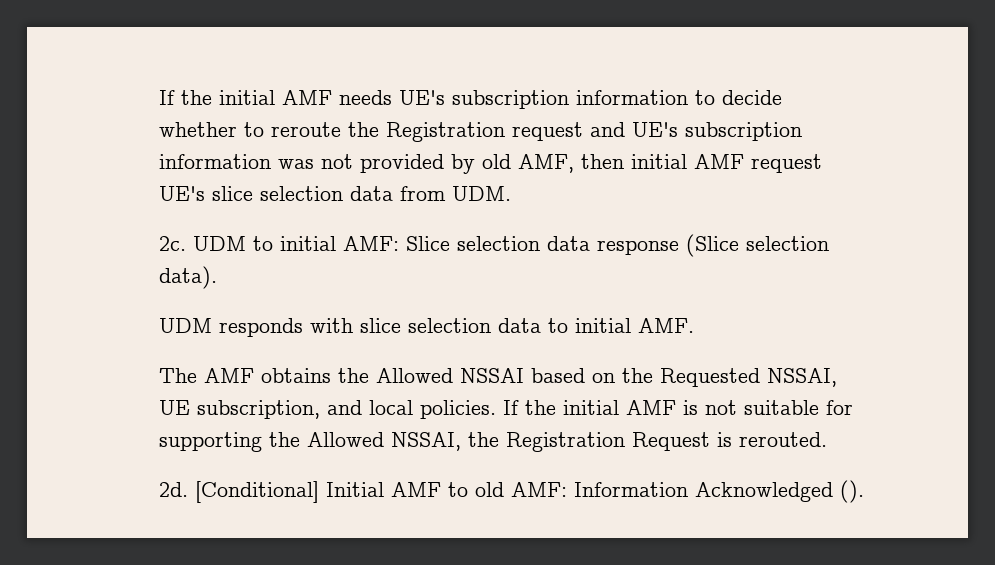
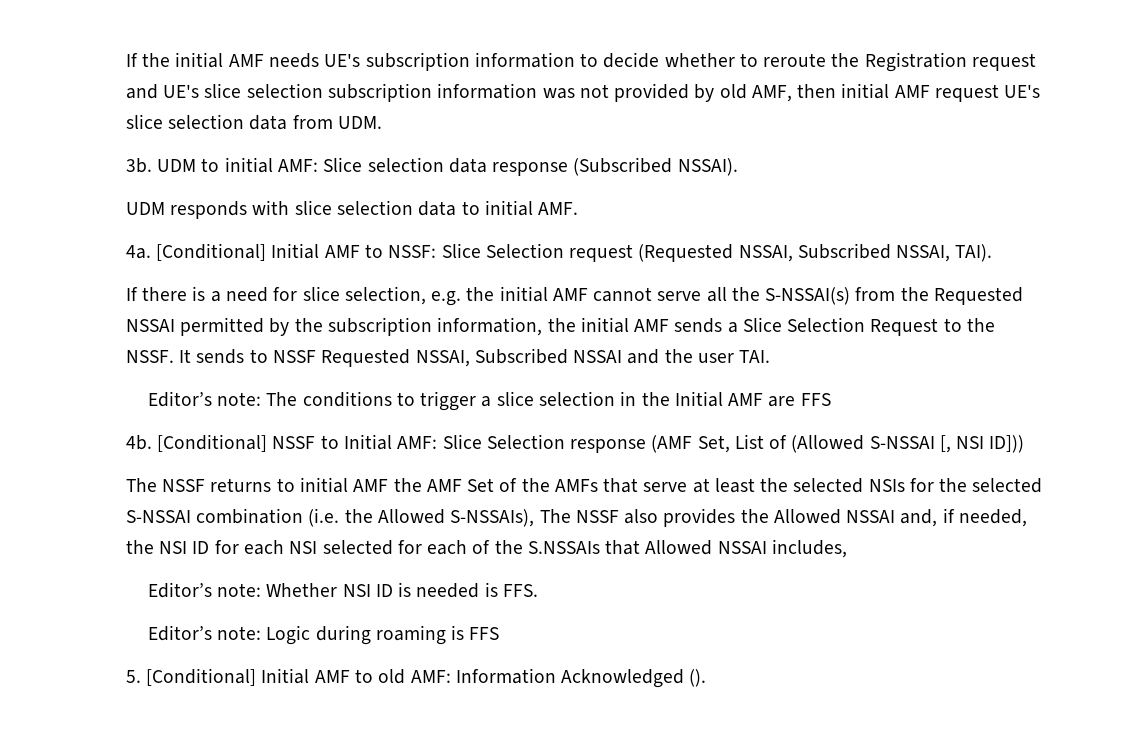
(679, 129) none -> [204,83,323,98] slice selection
[159,236,187,251] 2c. -> [125,158,152,173] 3b.
[686,234,830,257] [159,266,218,289] (Slice selection data). -> [573,157,738,176] (Subscribed NSSAI).
[159,368,838,387] [159,400,854,419] [159,432,828,452] [159,482,189,497] The AMF obtains the Allowed NSSAI based on the Requested NSSAI, UE subscription, and local policies. If the initial AMF is not suitable for supporting the Allowed NSSAI, the Registration Request is rerouted. // 2d. -> [125,243,993,262] [125,286,1023,306] [125,317,995,336] [125,348,771,367] [147,391,831,411] [125,434,1025,453] [125,477,1043,493] [125,508,1027,527] [125,539,847,558] [147,582,538,598] [147,625,500,645] [125,670,141,683] 4a. [Conditional] Initial AMF to NSSF: Slice Selection request (Requested NSSAI, Subscribed NSSAI, TAI). // If there is a need for slice selection, e.g. the initial AMF cannot serve all the S-NSSAI(s) from the Requested NSSAI permitted by the subscription information, the initial AMF sends a Slice Selection Request to the NSSF. It sends to NSSF Requested NSSAI, Subscribed NSSAI and the user TAI. // Editor’s note: The conditions to trigger a slice selection in the Initial AMF are FFS // 4b. [Conditional] NSSF to Initial AMF: Slice Selection response (AMF Set, List of (Allowed S-NSSAI [, NSI ID])) // The NSSF returns to initial AMF the AMF Set of the AMFs that serve at least the selected NSIs for the selected S-NSSAI combination (i.e. the Allowed S-NSSAIs), The NSSF also provides the Allowed NSSAI and, if needed, the NSI ID for each NSI selected for each of the S.NSSAIs that Allowed NSSAI includes, // Editor’s note: Whether NSI ID is needed is FFS. // Editor’s note: Logic during roaming is FFS // 5.

